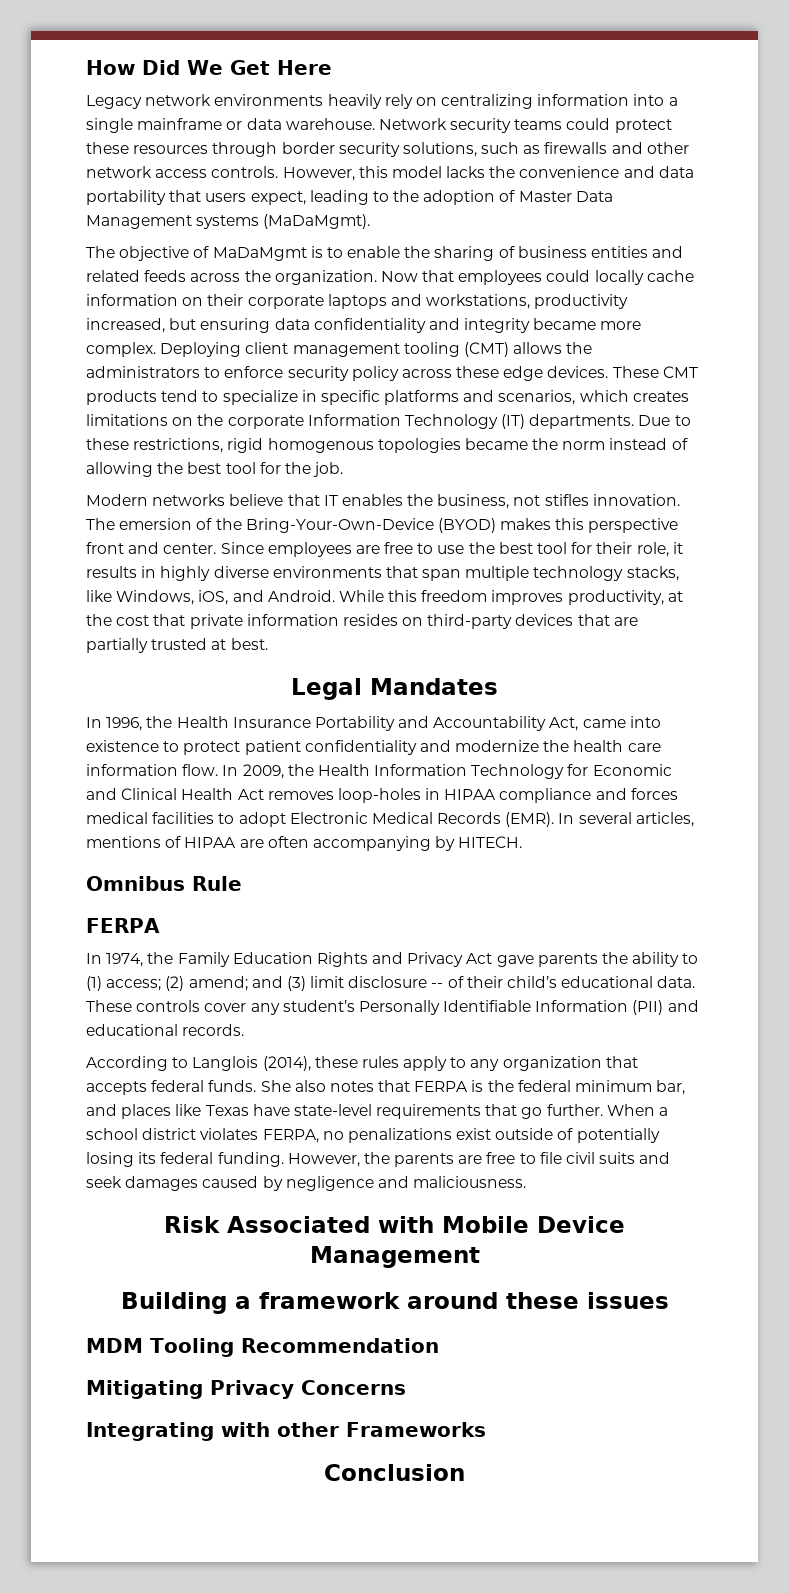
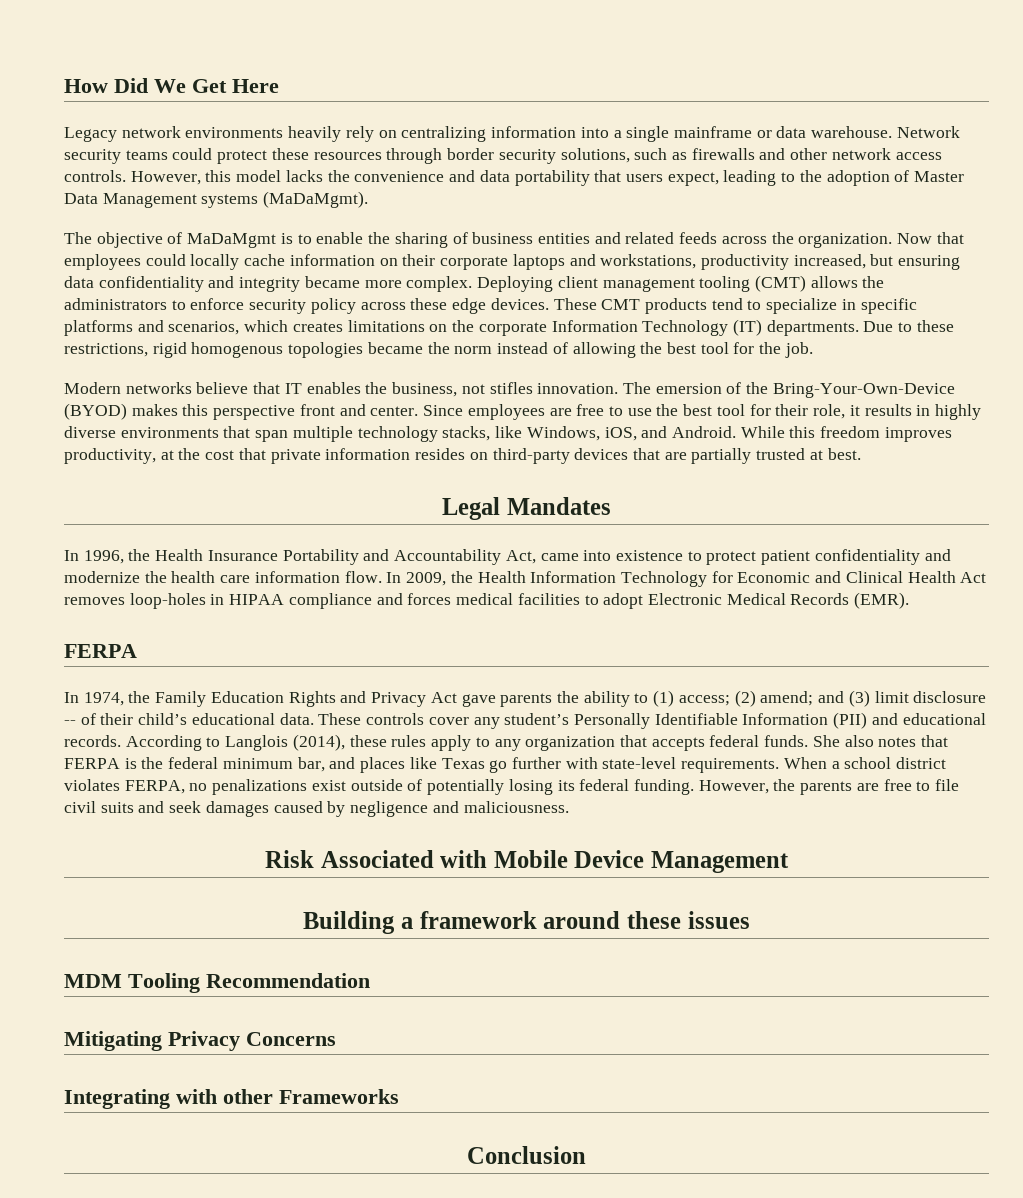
[558,812,694,827] [86,836,523,851] [86,876,242,891] In several articles, mentions of HIPAA are often accompanying by HITECH. // Omnibus Rule -> (910, 600) none
(245, 1030) // -> (121, 741) none
[252,1104,603,1119] have state-level requirements that go further. -> [489,757,780,773] go further with state-level requirements.

